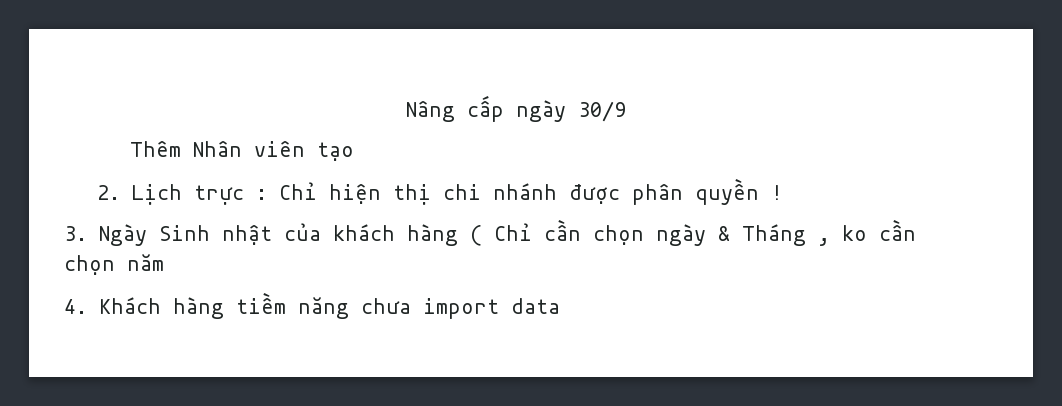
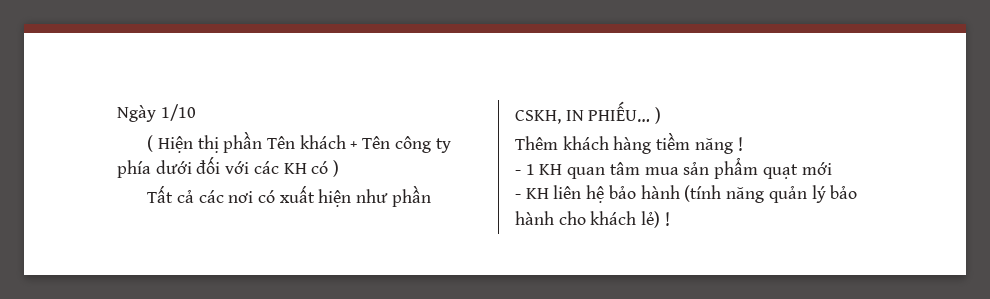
[406,95,626,122] [129,141,354,161] [96,178,783,205] [64,219,916,246] [64,254,164,275] [64,292,560,319] Nâng cấp ngày 30/9 // Thêm Nhân viên tạo // 2. Lịch trực : Chỉ hiện thị chi nhánh được phân quyền ! // 3. Ngày Sinh nhật của khách hàng ( Chỉ cần chọn ngày & Tháng , ko cần chọn năm // 4. Khách hàng tiềm năng chưa import data -> [117,104,196,122] [147,131,451,153] [117,156,340,178] [147,185,431,207] [515,101,662,124] [515,132,743,154] [515,157,832,179] [515,185,858,203] [515,211,670,228] Ngày 1/10 // ( Hiện thị phần Tên khách + Tên công ty phía dưới đối với các KH có ) // Tất cả các nơi có xuất hiện như phần CSKH, IN PHIẾU… ) // Thêm khách hàng tiềm năng ! // - 1 KH quan tâm mua sản phẩm quạt mới // - KH liên hệ bảo hành (tính năng quản lý bảo hành cho khách lẻ) !

